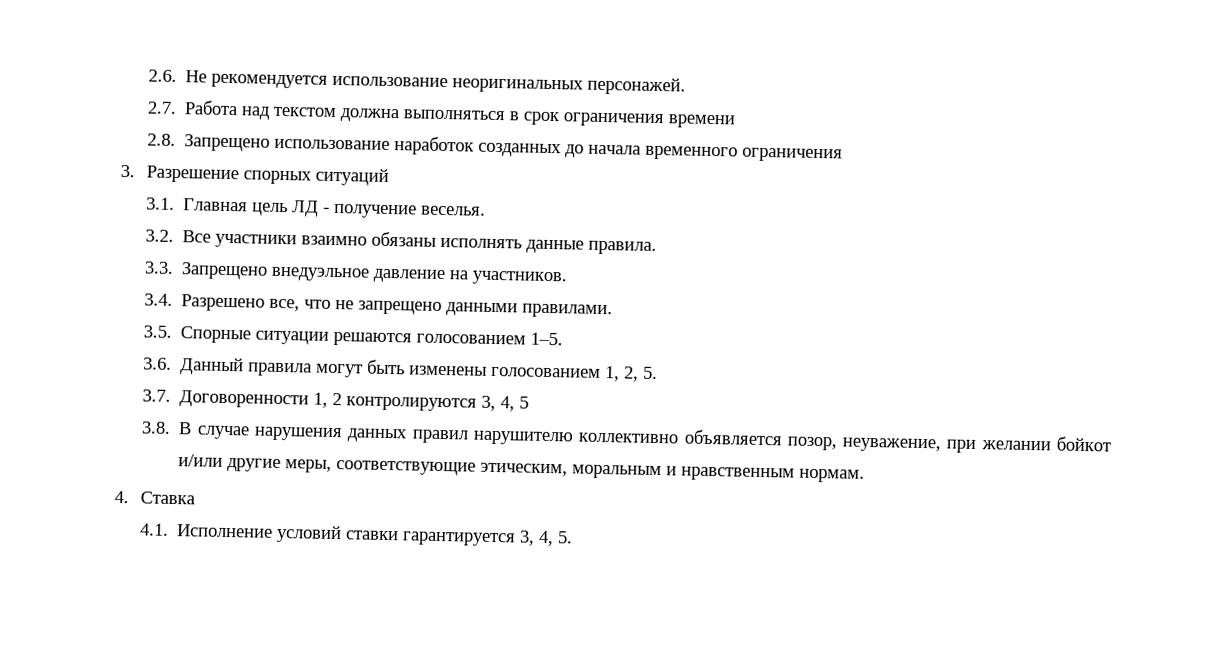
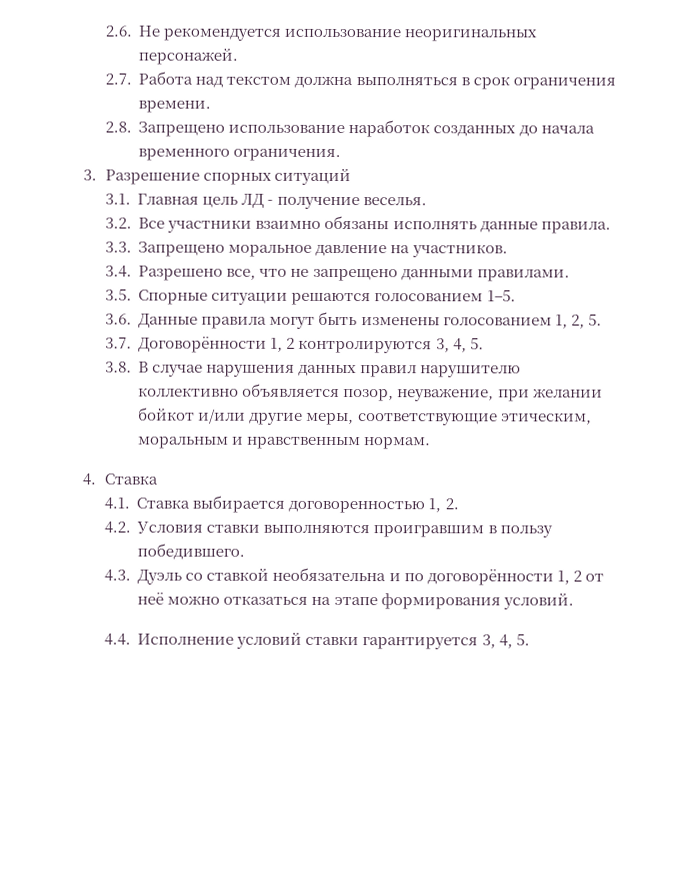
[668,114,736,129] времени -> [138,100,212,113] времени.
[742,147,844,163] ограничения -> [233,148,342,162] ограничения.
[271,266,371,282] внедуэльное -> [228,244,313,257] моральное
[180,357,245,376] Данный -> [138,313,199,329] Данные
[179,390,310,409] Договоренности -> [138,336,268,353] Договорённости
[519,396,530,409] 5 -> [469,337,484,350] 5.
(170, 529) none -> [136,495,459,514] [103,521,553,538] [137,543,246,560] [103,567,604,586] [137,592,574,610] [103,633,131,646] Ставка выбирается договоренностью 1, 2. // 4.2. Условия ставки выполняются проигравшим в пользу победившего. // 4.3. Дуэль со ставкой необязательна и по договорённости 1, 2 от неё можно отказаться на этапе формирования условий. // 4.4.

